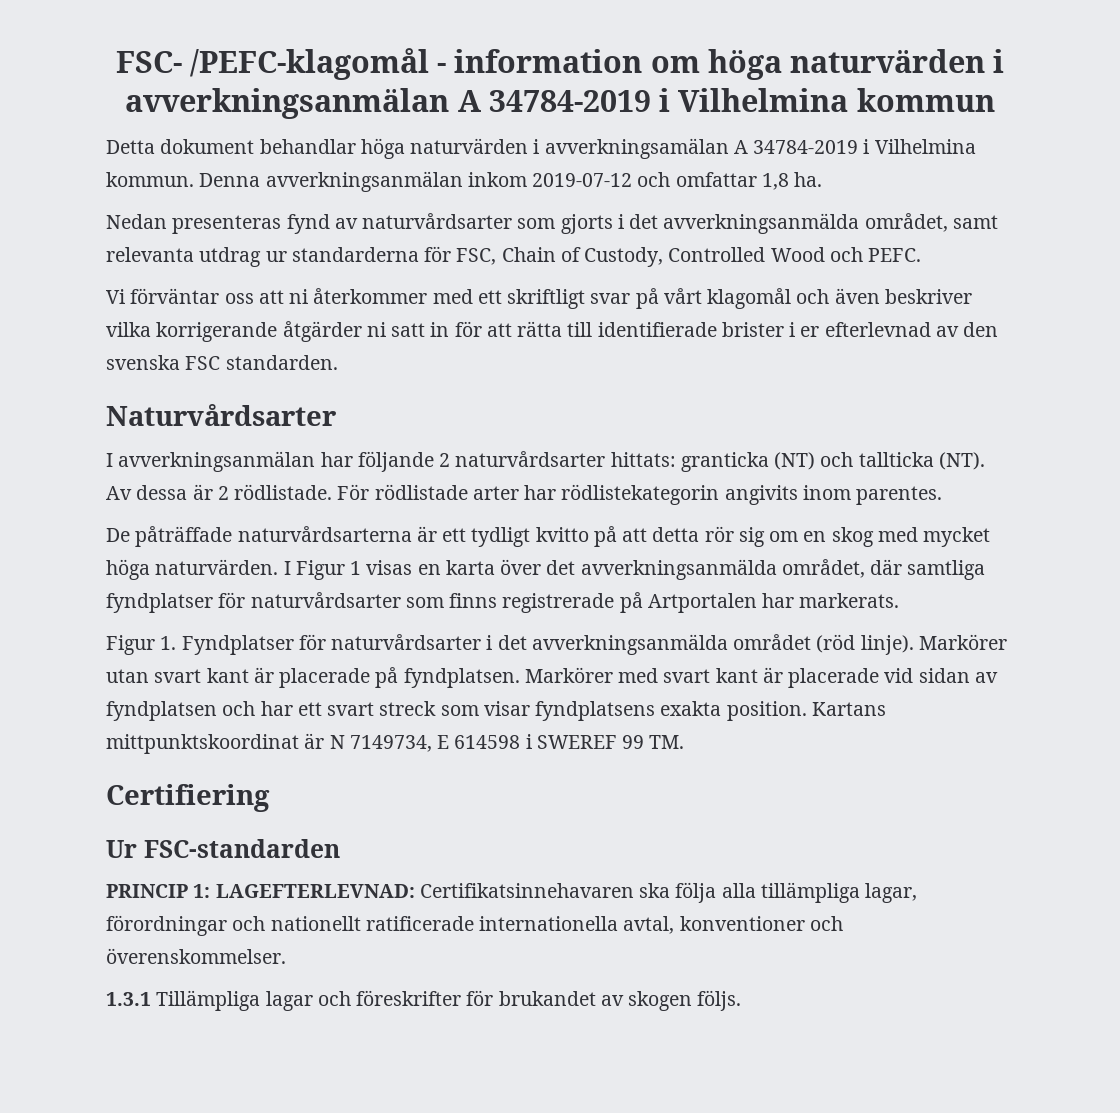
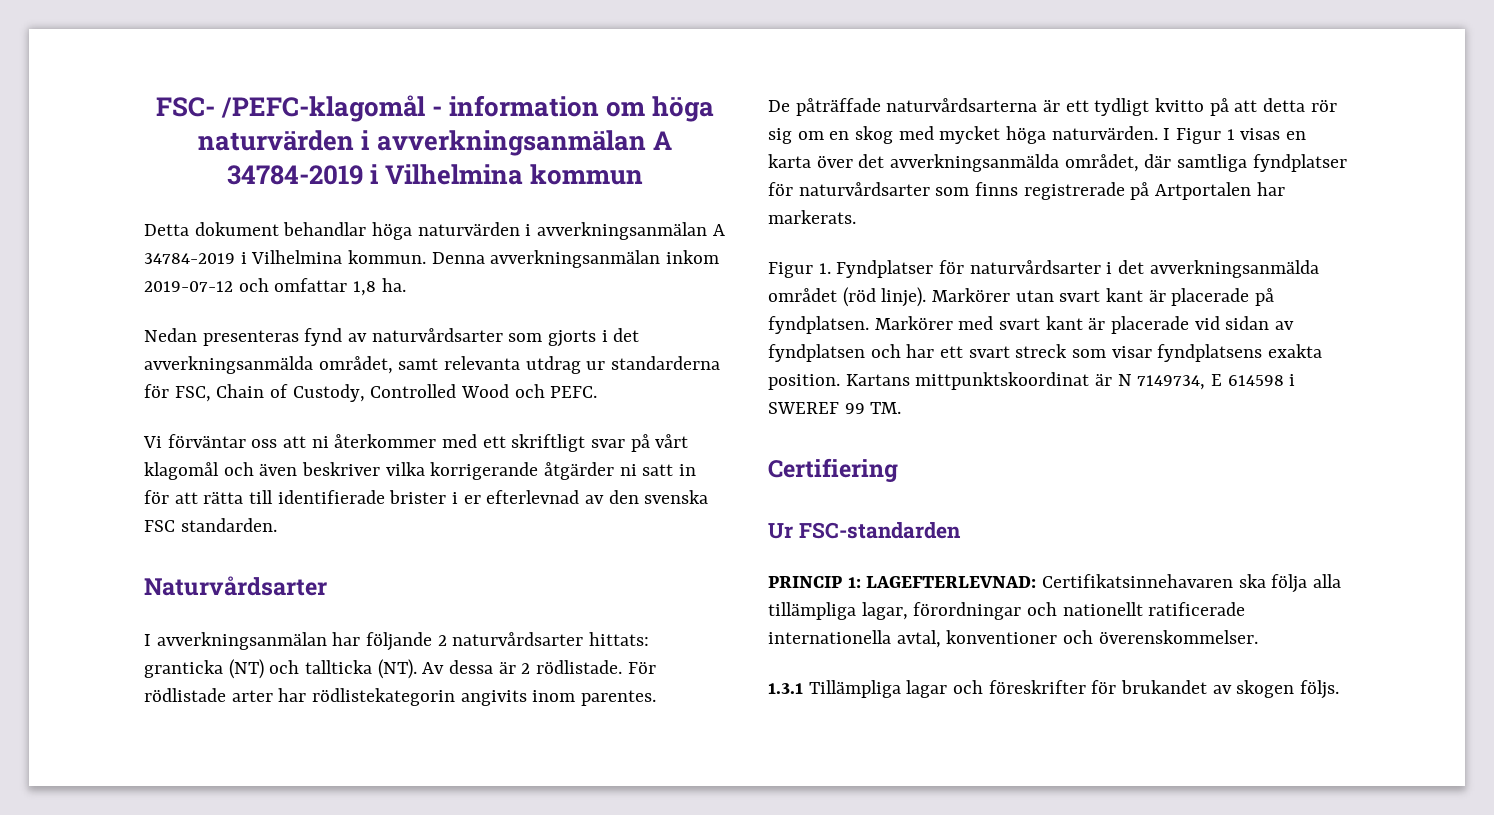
[544,138,729,159] avverkningsamälan -> [537,222,708,240] avverkningsanmälan

